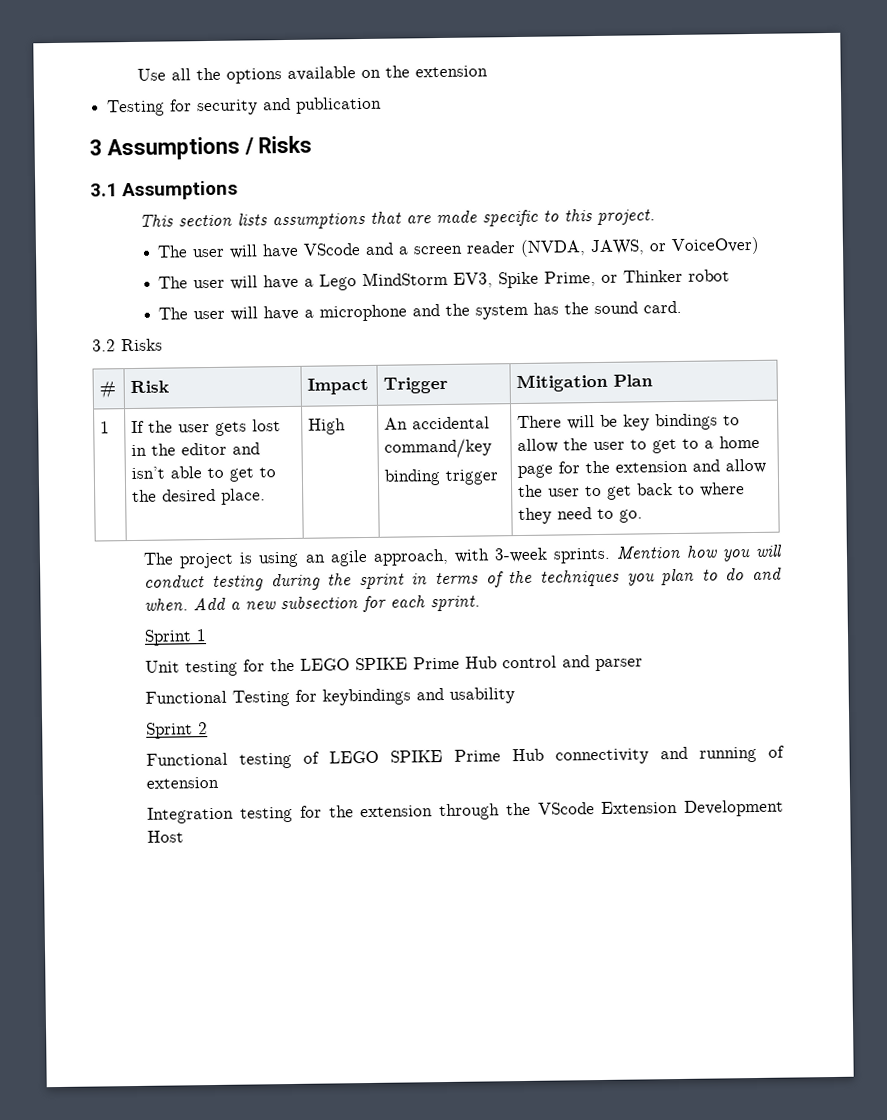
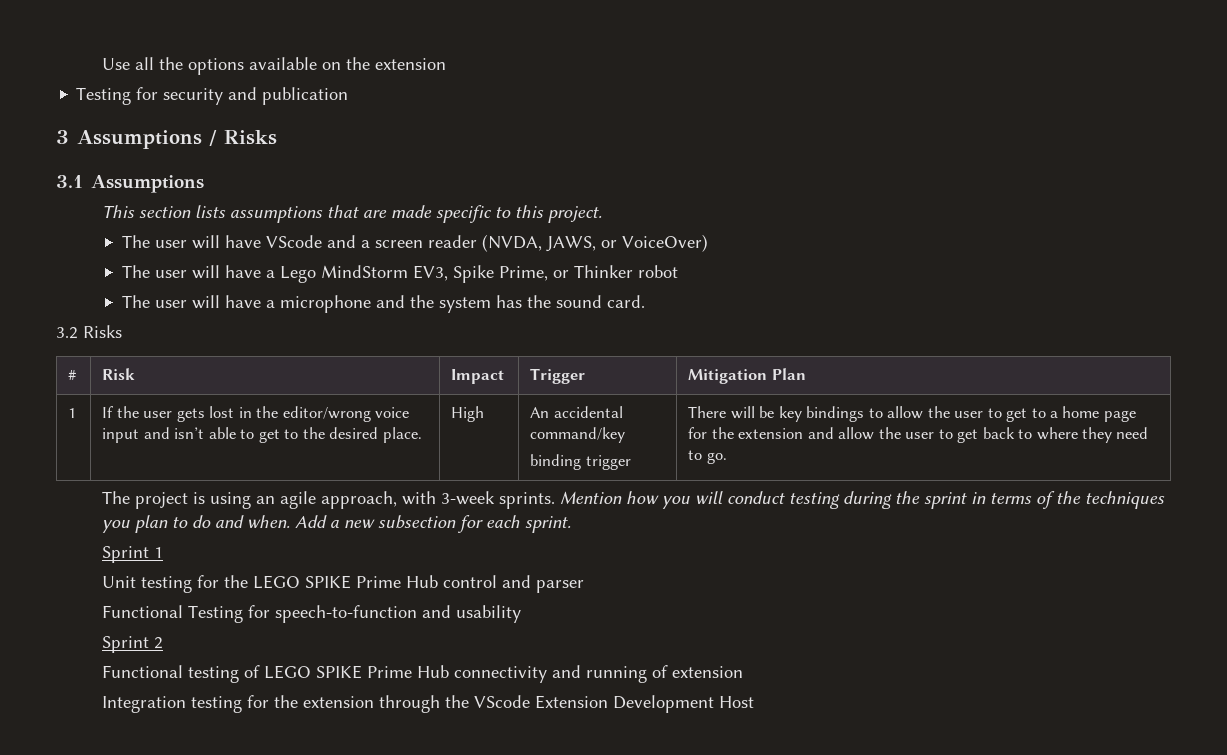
[181,442,228,456] editor -> [282,406,410,422] [102,428,140,443] editor/wrong voice input
[322,688,412,706] keybindings -> [274,605,417,623] speech-to-function

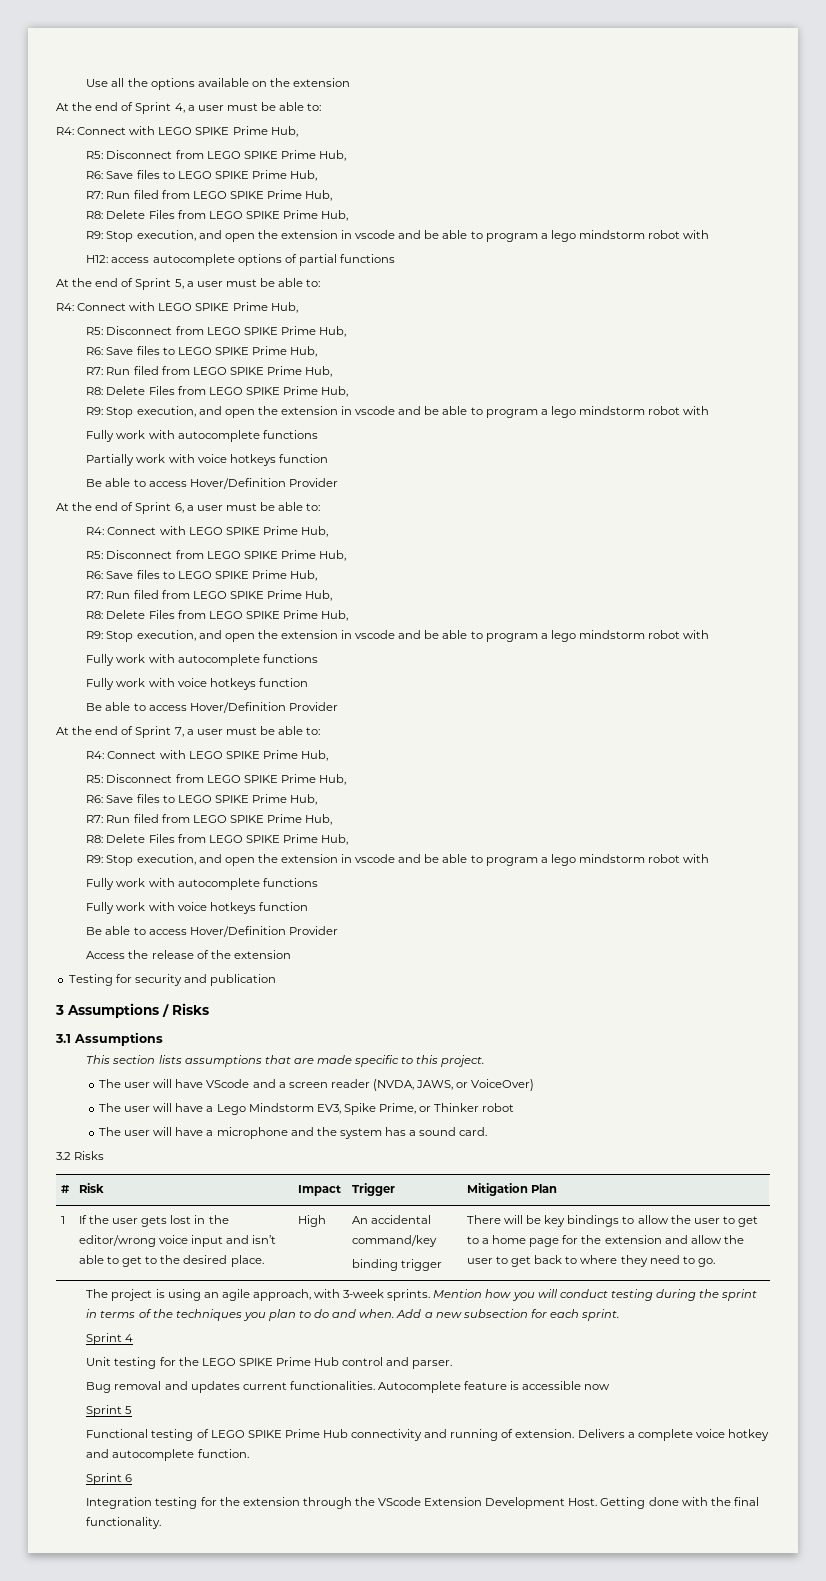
(446, 64) none -> [56,102,322,114] [56,126,298,137] [86,150,346,161] [86,170,318,181] [86,190,333,201] [86,210,349,221] [86,230,710,242] [86,254,395,266] [56,278,321,290] [56,302,298,313] [86,326,346,337] [86,346,318,357] [86,366,333,377] [86,386,349,397] [86,406,710,418] [86,430,318,442] [86,454,328,466] [86,478,338,489] [56,502,321,514] [86,526,328,537] [86,550,346,561] [86,570,318,581] [86,590,333,601] [86,610,349,621] [86,630,710,642] [86,654,318,666] [86,678,308,690] [86,702,338,713] [56,726,321,738] [86,750,328,761] [86,774,346,785] [86,794,318,805] [86,814,333,825] [86,834,349,845] [86,854,710,866] [86,878,318,890] [86,902,308,914] [86,926,338,937] [86,950,291,959] // At the end of Sprint 4, a user must be able to: // R4: Connect with LEGO SPIKE Prime Hub, // R5: Disconnect from LEGO SPIKE Prime Hub, // R6: Save files to LEGO SPIKE Prime Hub, // R7: Run filed from LEGO SPIKE Prime Hub, // R8: Delete Files from LEGO SPIKE Prime Hub, // R9: Stop execution, and open the extension in vscode and be able to program a lego mindstorm robot with // H12: access autocomplete options of partial functions // At the end of Sprint 5, a user must be able to: // R4: Connect with LEGO SPIKE Prime Hub, // R5: Disconnect from LEGO SPIKE Prime Hub, // R6: Save files to LEGO SPIKE Prime Hub, // R7: Run filed from LEGO SPIKE Prime Hub, // R8: Delete Files from LEGO SPIKE Prime Hub, // R9: Stop execution, and open the extension in vscode and be able to program a lego mindstorm robot with // Fully work with autocomplete functions // Partially work with voice hotkeys function // Be able to access Hover/Definition Provider // At the end of Sprint 6, a user must be able to: // R4: Connect with LEGO SPIKE Prime Hub, // R5: Disconnect from LEGO SPIKE Prime Hub, // R6: Save files to LEGO SPIKE Prime Hub, // R7: Run filed from LEGO SPIKE Prime Hub, // R8: Delete Files from LEGO SPIKE Prime Hub, // R9: Stop execution, and open the extension in vscode and be able to program a lego mindstorm robot with // Fully work with autocomplete functions // Fully work with voice hotkeys function // Be able to access Hover/Definition Provider // At the end of Sprint 7, a user must be able to: // R4: Connect with LEGO SPIKE Prime Hub, // R5: Disconnect from LEGO SPIKE Prime Hub, // R6: Save files to LEGO SPIKE Prime Hub, // R7: Run filed from LEGO SPIKE Prime Hub, // R8: Delete Files from LEGO SPIKE Prime Hub, // R9: Stop execution, and open the extension in vscode and be able to program a lego mindstorm robot with // Fully work with autocomplete functions // Fully work with voice hotkeys function // Be able to access Hover/Definition Provider // Access the release of the extension
[321,265,409,278] MindStorm -> [248,1103,314,1112] Mindstorm
[527,295,552,308] the -> [409,1130,417,1136] a
[153,547,163,558] 1 -> [125,1334,134,1342] 4
[535,580,584,593] [101,605,521,623] [101,636,163,653] parser // Functional Testing for speech-to-function and usability // Sprint 2 -> [412,1360,453,1369] [86,1381,611,1393] [86,1405,133,1417] parser. // Bug removal and updates current functionalities. Autocomplete feature is accessible now // Sprint 5
[671,666,743,678] extension -> [515,1429,770,1441] [86,1449,249,1461] [86,1473,133,1485] extension. Delivers a complete voice hotkey and autocomplete function. // Sprint 6
[718,696,754,708] Host -> [568,1497,759,1509] [86,1517,162,1529] Host. Getting done with the final functionality.

